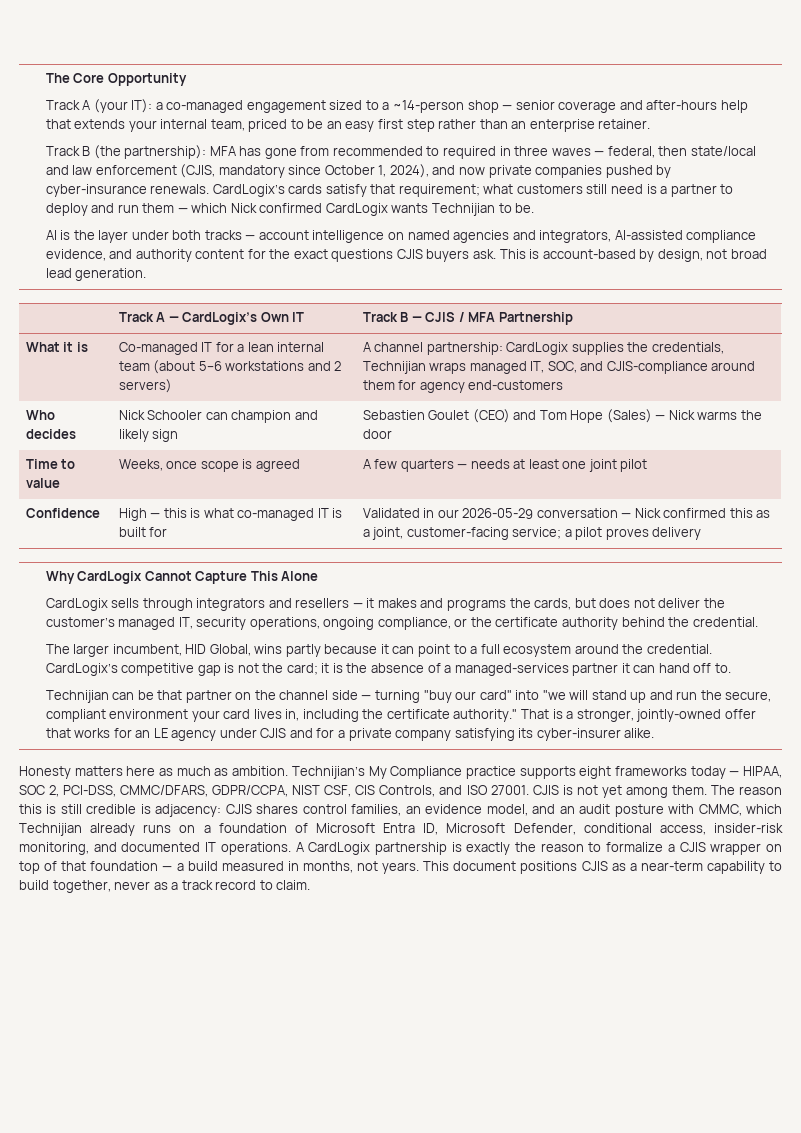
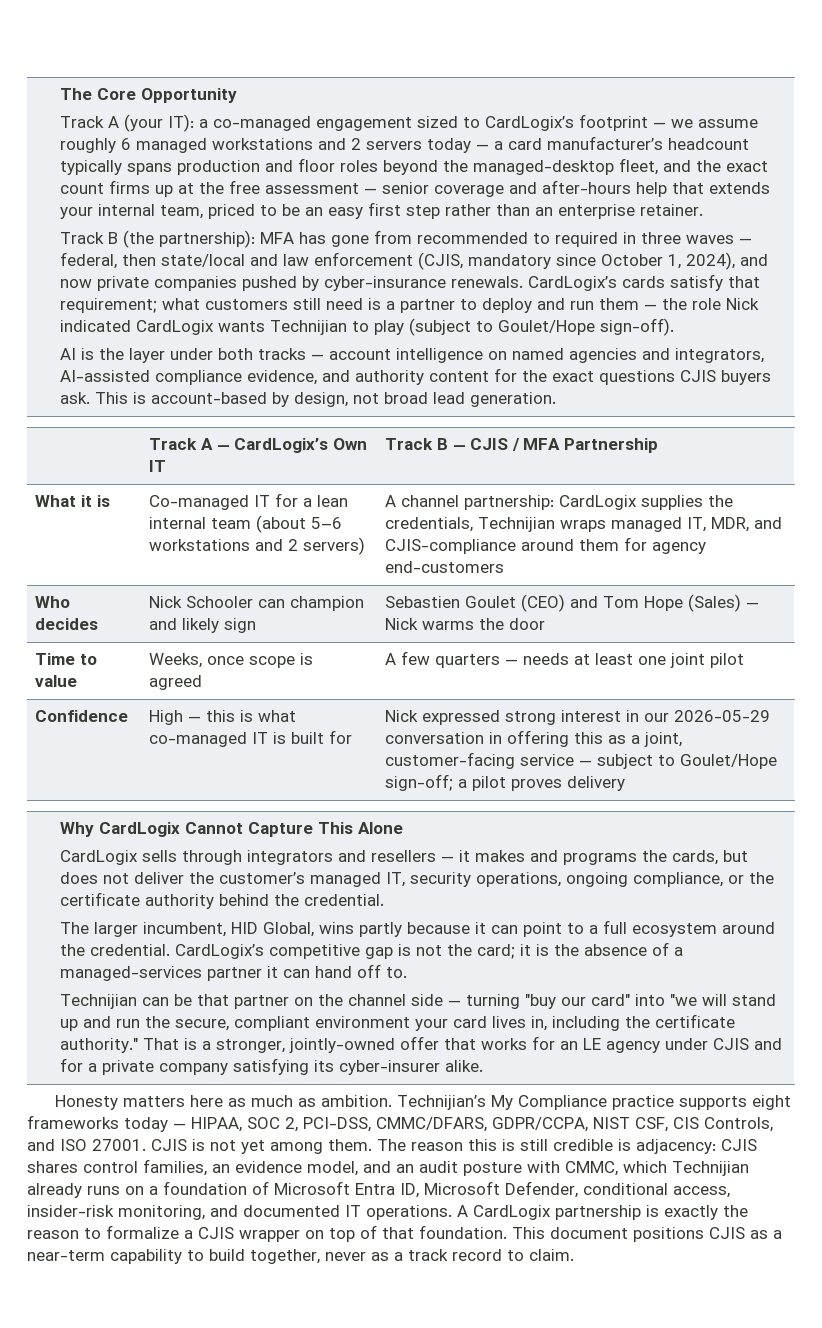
[382,100,499,113] a ~14-person shop -> [485,114,759,131] [60,136,750,153] [60,158,769,175] [60,180,360,197] CardLogix’s footprint — we assume roughly 6 managed workstations and 2 servers today — a card manufacturer’s headcount typically spans production and floor roles beyond the managed-desktop fleet, and the exact count firms up at the free assessment
[191,203,535,216] which Nick confirmed CardLogix wants Technijian to be. -> [662,298,760,310] [60,318,675,336] the role Nick indicated CardLogix wants Technijian to play (subject to Goulet/Hope sign-off).
[547,361,577,373] SOC, -> [711,517,750,532] MDR,
[362,508,420,518] Validated -> [385,710,622,725] Nick expressed strong interest
[621,508,727,518] — Nick confirmed -> [489,730,570,747] in offering
[512,527,562,539] service; -> [520,754,778,769] [385,774,454,791] service — subject to Goulet/Hope sign-off;
[90,861,420,874] foundation — a build measured in months, not years. -> [419,1225,507,1239] foundation.

